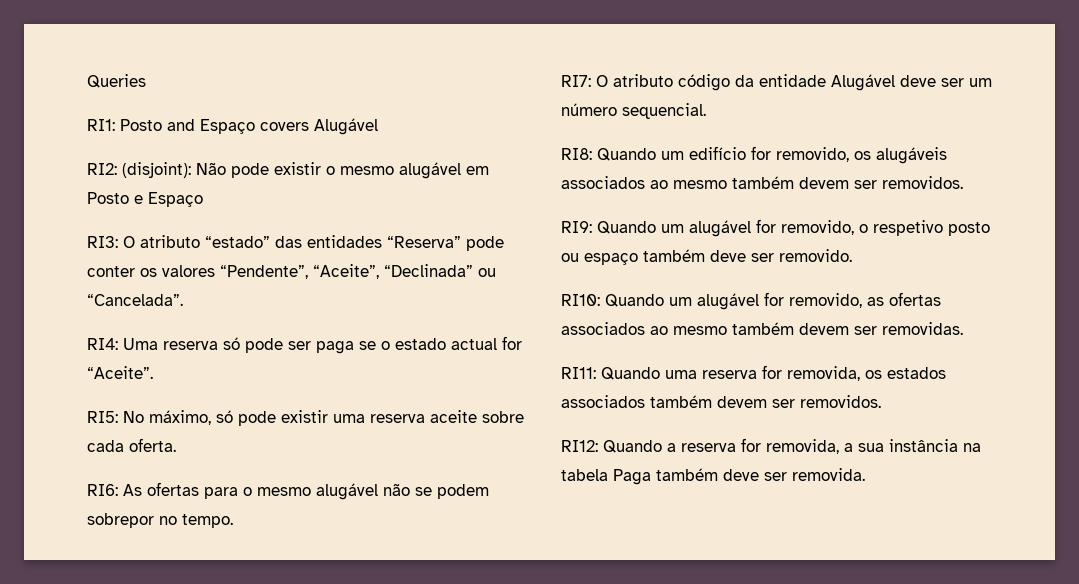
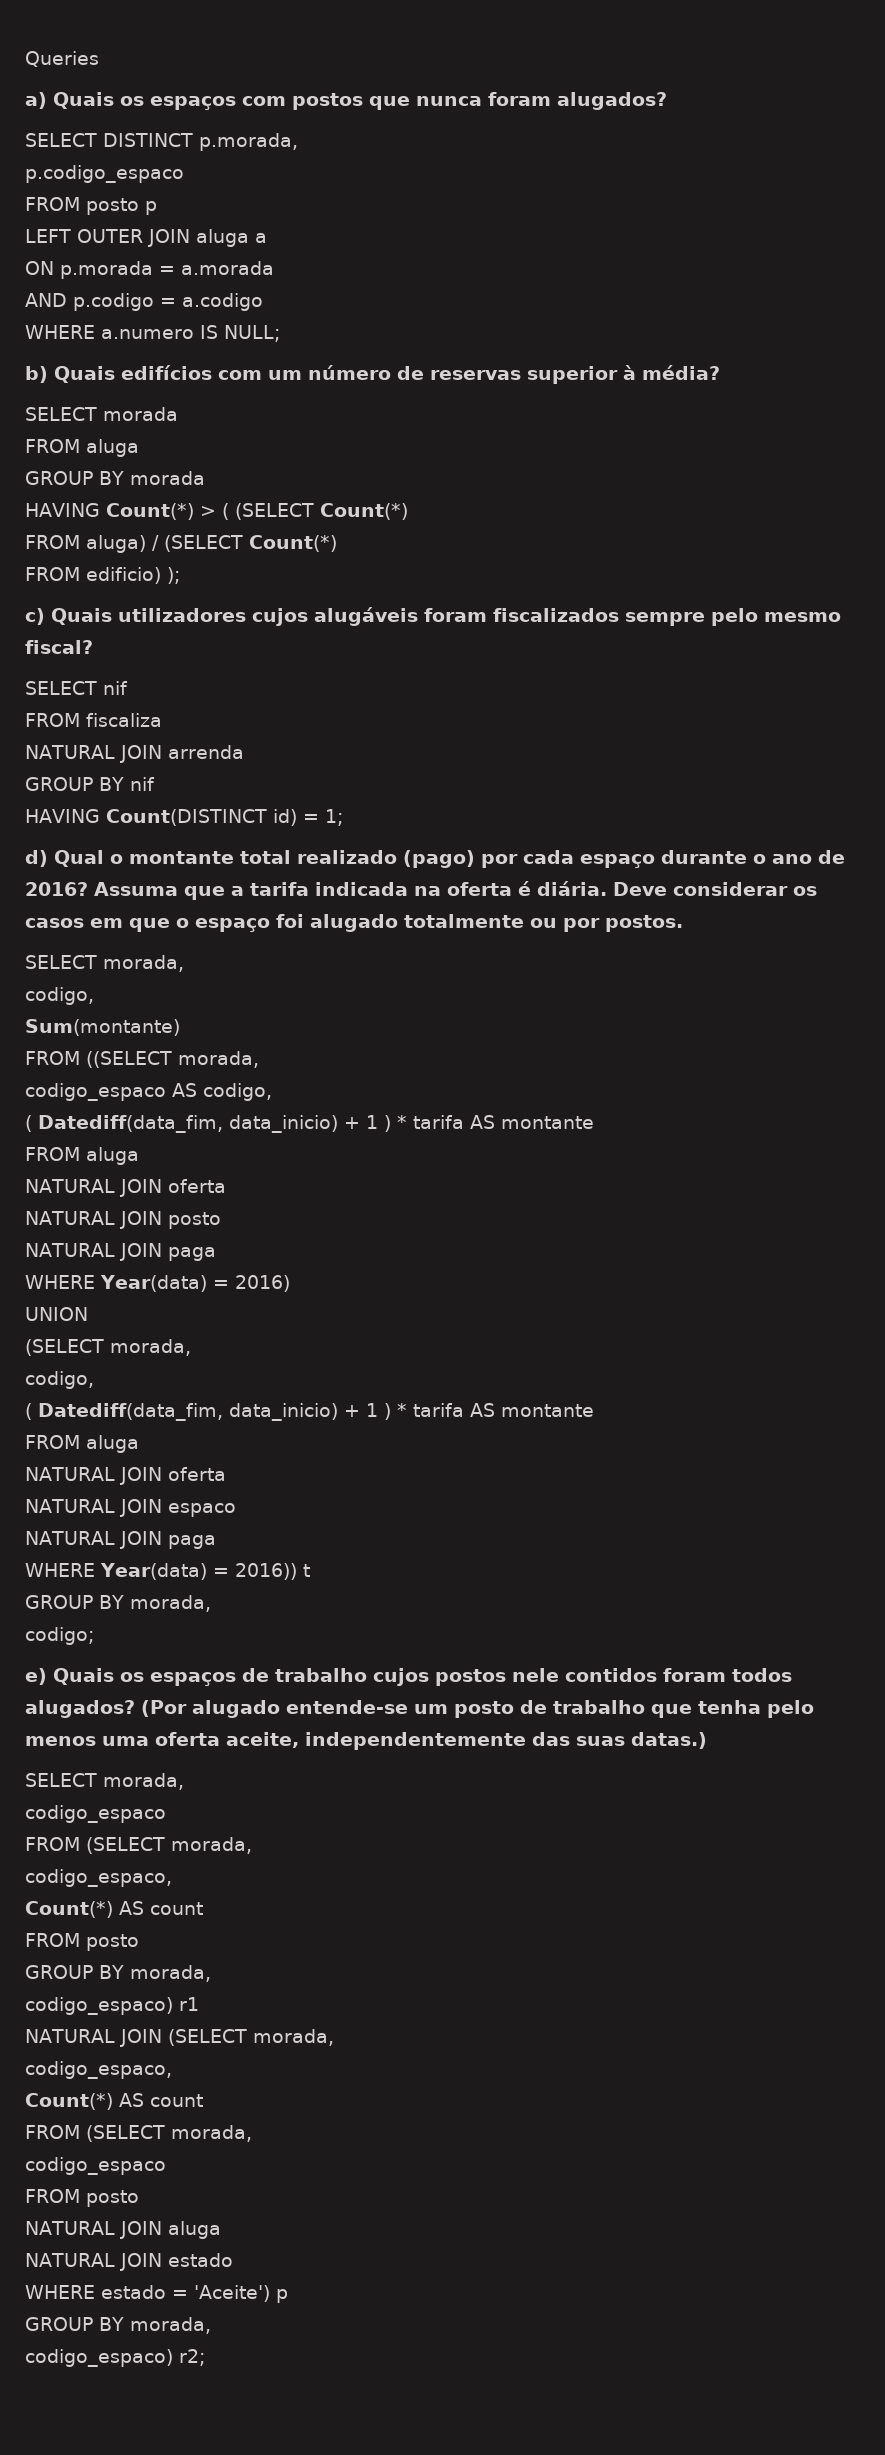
[87,118,378,135] [87,162,489,179] [87,192,203,207] [87,235,504,251] [87,264,496,279] [87,294,183,306] [87,336,522,354] [87,366,153,379] [87,410,524,426] [87,438,176,452] [87,482,489,500] [87,513,233,528] [561,74,992,91] [561,103,706,119] [561,146,947,164] [561,176,963,189] [561,219,990,237] [561,249,852,265] [561,292,941,310] [561,322,963,335] [561,365,946,381] [561,395,881,408] [561,438,981,454] [561,468,865,485] RI1: Posto and Espaço covers Alugável // RI2: (disjoint): Não pode existir o mesmo alugável em Posto e Espaço // RI3: O atributo “estado” das entidades “Reserva” pode conter os valores “Pendente”, “Aceite”, “Declinada” ou “Cancelada”. // RI4: Uma reserva só pode ser paga se o estado actual for “Aceite”. // RI5: No máximo, só pode existir uma reserva aceite sobre cada oferta. // RI6: As ofertas para o mesmo alugável não se podem sobrepor no tempo. // RI7: O atributo código da entidade Alugável deve ser um número sequencial. // RI8: Quando um edifício for removido, os alugáveis associados ao mesmo também devem ser removidos. // RI9: Quando um alugável for removido, o respetivo posto ou espaço também deve ser removido. // RI10: Quando um alugável for removido, as ofertas associados ao mesmo também devem ser removidas. // RI11: Quando uma reserva for removida, os estados associados também devem ser removidos. // RI12: Quando a reserva for removida, a sua instância na tabela Paga também deve ser removida. -> [25,92,667,110] [25,133,298,151] [25,165,184,183] [25,197,157,215] [25,229,267,247] [25,261,274,279] [25,293,263,311] [25,325,280,342] [25,365,720,384] [25,407,178,421] [25,439,139,457] [25,471,205,485] [25,503,408,520] [25,535,337,553] [25,567,180,584] [25,607,841,626] [25,640,93,654] [25,681,128,695] [25,713,162,727] [25,745,244,763] [25,777,155,791] [25,809,343,826] [25,850,845,868] [25,881,817,900] [25,914,683,932] [25,955,184,972] [25,987,94,1005] [25,1019,180,1036] [25,1051,259,1068] [25,1083,272,1101] [25,1115,594,1133] [25,1147,139,1165] [25,1179,226,1197] [25,1211,221,1229] [25,1243,216,1261] [25,1275,290,1292] [25,1307,88,1321] [25,1339,191,1356] [25,1371,94,1389] [25,1403,594,1421] [25,1435,139,1453] [25,1467,226,1485] [25,1499,236,1517] [25,1531,216,1549] [25,1563,310,1580] [25,1595,211,1612] [25,1627,94,1645] [25,1668,792,1686] [25,1700,814,1718] [25,1732,707,1750] [25,1773,184,1790] [25,1805,166,1823] [25,1837,252,1854] [25,1869,172,1887] [25,1901,203,1918] [25,1933,139,1951] [25,1965,211,1982] [25,1997,199,2015] [25,2029,334,2047] [25,2061,172,2079] [25,2093,203,2110] [25,2125,252,2142] [25,2157,166,2175] [25,2189,139,2207] [25,2221,221,2239] [25,2253,233,2271] [25,2285,288,2303] [25,2317,211,2334] [25,2349,205,2367] a) Quais os espaços com postos que nunca foram alugados? // SELECT DISTINCT p.morada, // p.codigo_espaco // FROM posto p // LEFT OUTER JOIN aluga a // ON p.morada = a.morada // AND p.codigo = a.codigo // WHERE a.numero IS NULL; // b) Quais edifícios com um número de reservas superior à média? // SELECT morada // FROM aluga // GROUP BY morada // HAVING Count(*) > ( (SELECT Count(*) // FROM aluga) / (SELECT Count(*) // FROM edificio) ); // c) Quais utilizadores cujos alugáveis foram fiscalizados sempre pelo mesmo fiscal? // SELECT nif // FROM fiscaliza // NATURAL JOIN arrenda // GROUP BY nif // HAVING Count(DISTINCT id) = 1; // d) Qual o montante total realizado (pago) por cada espaço durante o ano de 2016? Assuma que a tarifa indicada na oferta é diária. Deve considerar os casos em que o espaço foi alugado totalmente ou por postos. // SELECT morada, // codigo, // Sum(montante) // FROM ((SELECT morada, // codigo_espaco AS codigo, // ( Datediff(data_fim, data_inicio) + 1 ) * tarifa AS montante // FROM aluga // NATURAL JOIN oferta // NATURAL JOIN posto // NATURAL JOIN paga // WHERE Year(data) = 2016) // UNION // (SELECT morada, // codigo, // ( Datediff(data_fim, data_inicio) + 1 ) * tarifa AS montante // FROM aluga // NATURAL JOIN oferta // NATURAL JOIN espaco // NATURAL JOIN paga // WHERE Year(data) = 2016)) t // GROUP BY morada, // codigo; // e) Quais os espaços de trabalho cujos postos nele contidos foram todos alugados? (Por alugado entende-se um posto de trabalho que tenha pelo menos uma oferta aceite, independentemente das suas datas.) // SELECT morada, // codigo_espaco // FROM (SELECT morada, // codigo_espaco, // Count(*) AS count // FROM posto // GROUP BY morada, // codigo_espaco) r1 // NATURAL JOIN (SELECT morada, // codigo_espaco, // Count(*) AS count // FROM (SELECT morada, // codigo_espaco // FROM posto // NATURAL JOIN aluga // NATURAL JOIN estado // WHERE estado = 'Aceite') p // GROUP BY morada, // codigo_espaco) r2;

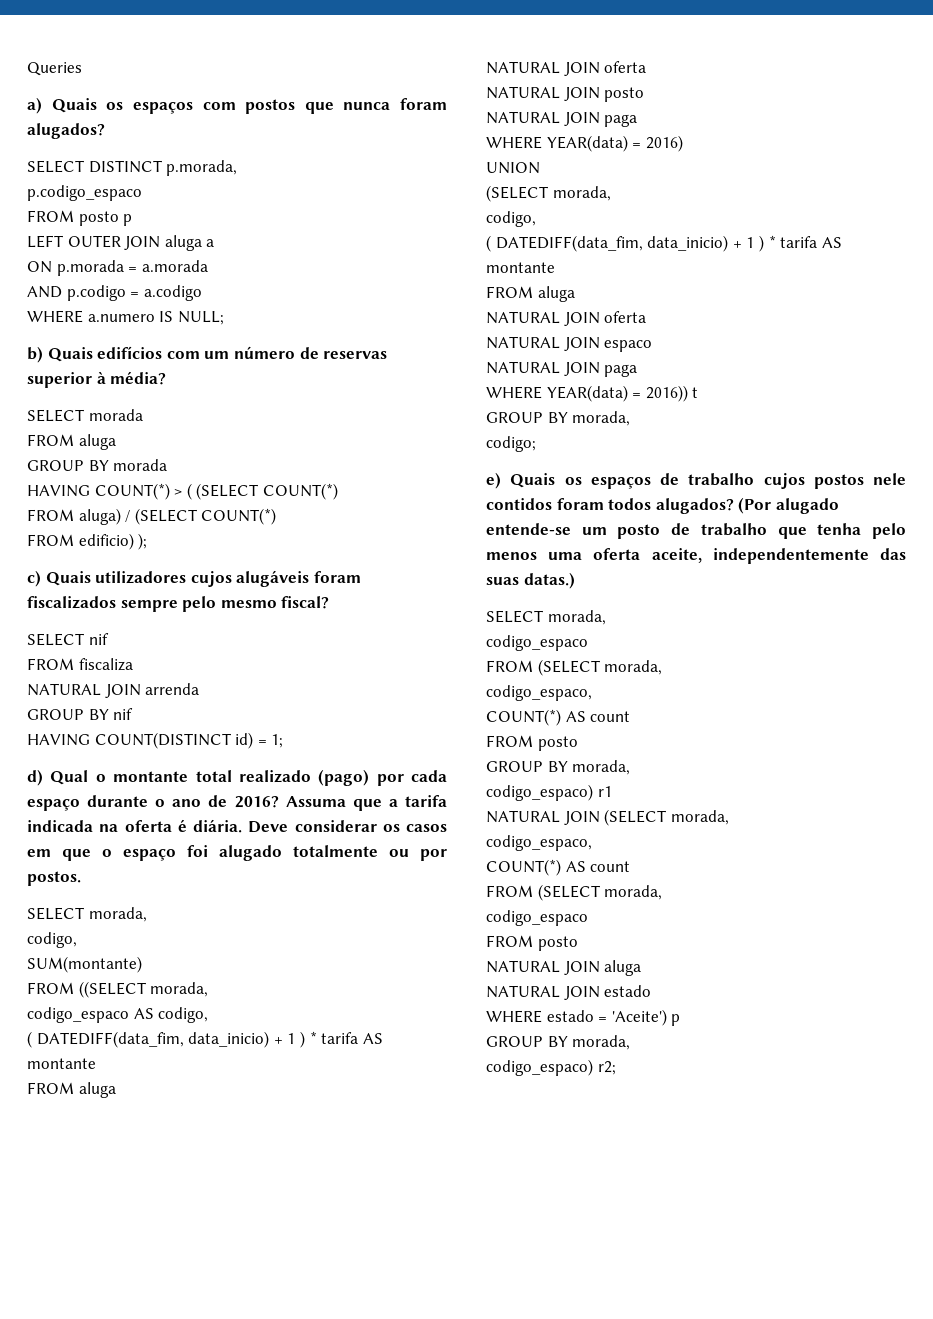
[105,503,194,520] Count(*) -> [94,483,170,500] COUNT(*)
[319,503,408,520] Count(*) -> [262,483,338,500] COUNT(*)
[249,535,337,552] Count(*) -> [201,508,277,525] COUNT(*)
[105,809,267,826] Count(DISTINCT -> [94,732,231,749] COUNT(DISTINCT
[25,1019,180,1036] Sum(montante) -> [27,956,142,973] SUM(montante)
[38,1115,223,1133] Datediff(data_fim, -> [36,1031,184,1048] DATEDIFF(data_fim,
[100,1275,207,1292] Year(data) -> [546,135,628,152] YEAR(data)
[38,1403,223,1421] Datediff(data_fim, -> [495,235,643,252] DATEDIFF(data_fim,
[100,1563,207,1580] Year(data) -> [546,385,628,402] YEAR(data)
[25,1901,113,1918] Count(*) -> [486,709,561,726] COUNT(*)
[25,2093,113,2110] Count(*) -> [486,859,561,876] COUNT(*)

